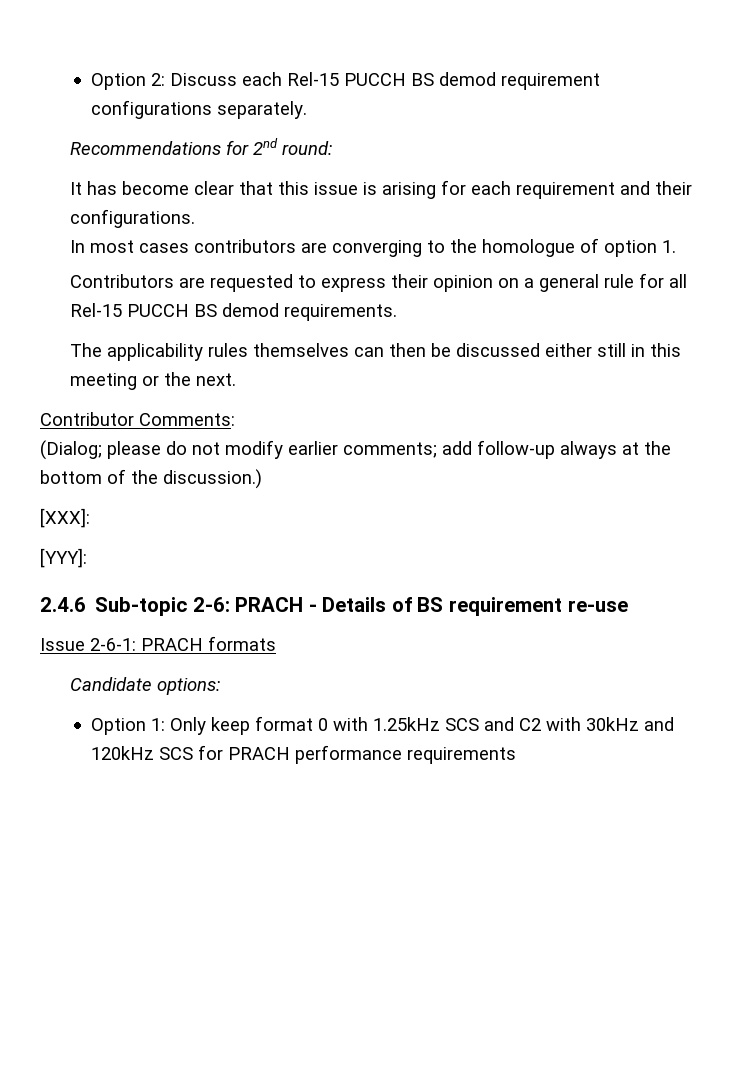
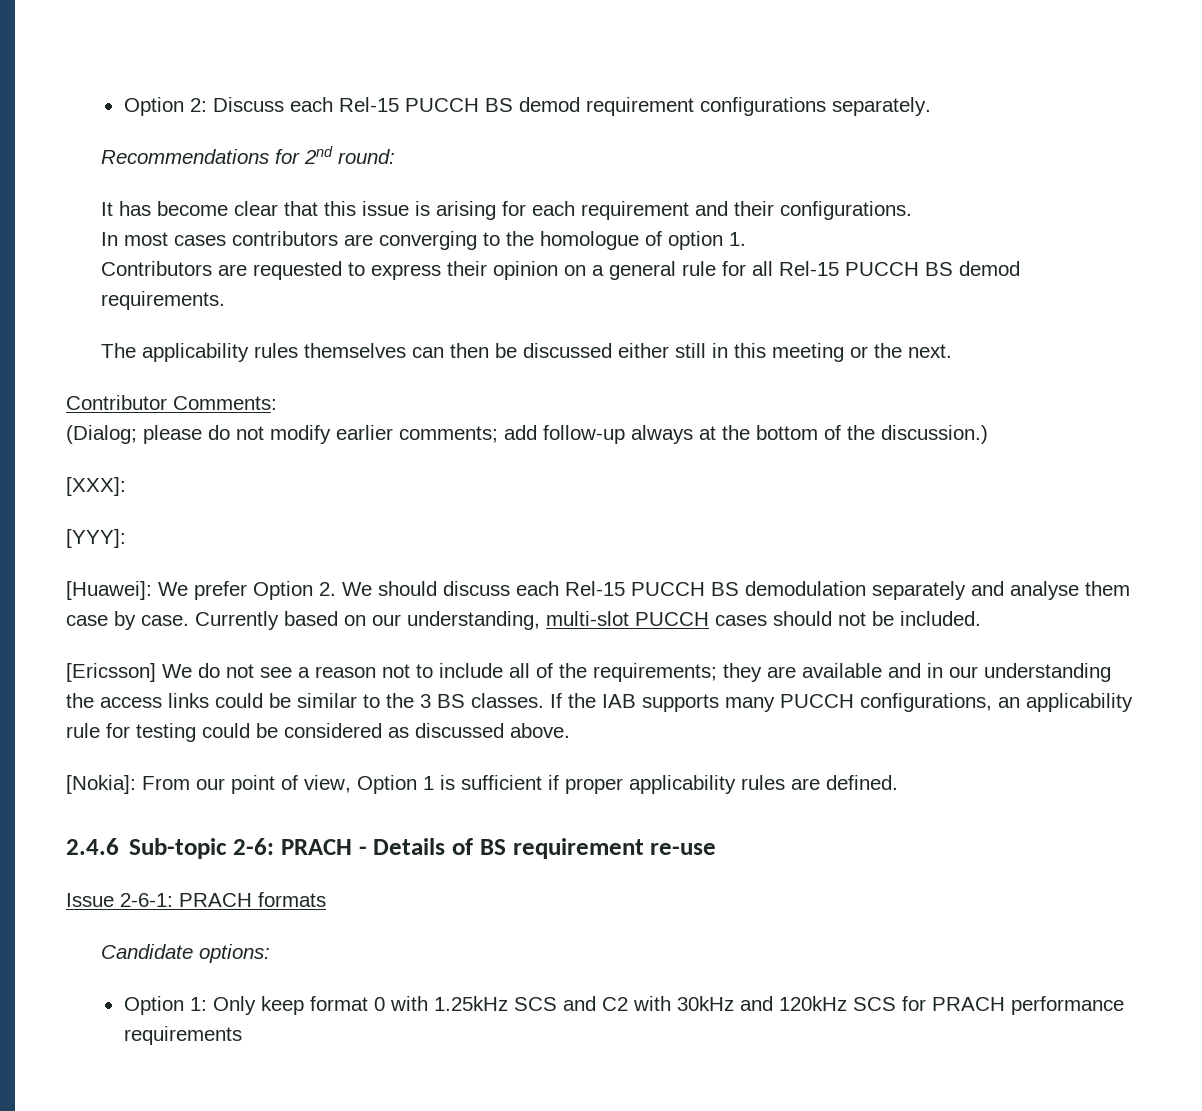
(87, 558) none -> [66,581,1130,600] [66,611,981,630] [66,663,1111,682] [66,693,1133,712] [66,723,570,742] [66,775,898,794] // [Huawei]: We prefer Option 2. We should discuss each Rel-15 PUCCH BS demodulation separately and analyse them case by case. Currently based on our understanding, multi-slot PUCCH cases should not be included. // [Ericsson] We do not see a reason not to include all of the requirements; they are available and in our understanding the access links could be similar to the 3 BS classes. If the IAB supports many PUCCH configurations, an applicability rule for testing could be considered as discussed above. // [Nokia]: From our point of view, Option 1 is sufficient if proper applicability rules are defined.

